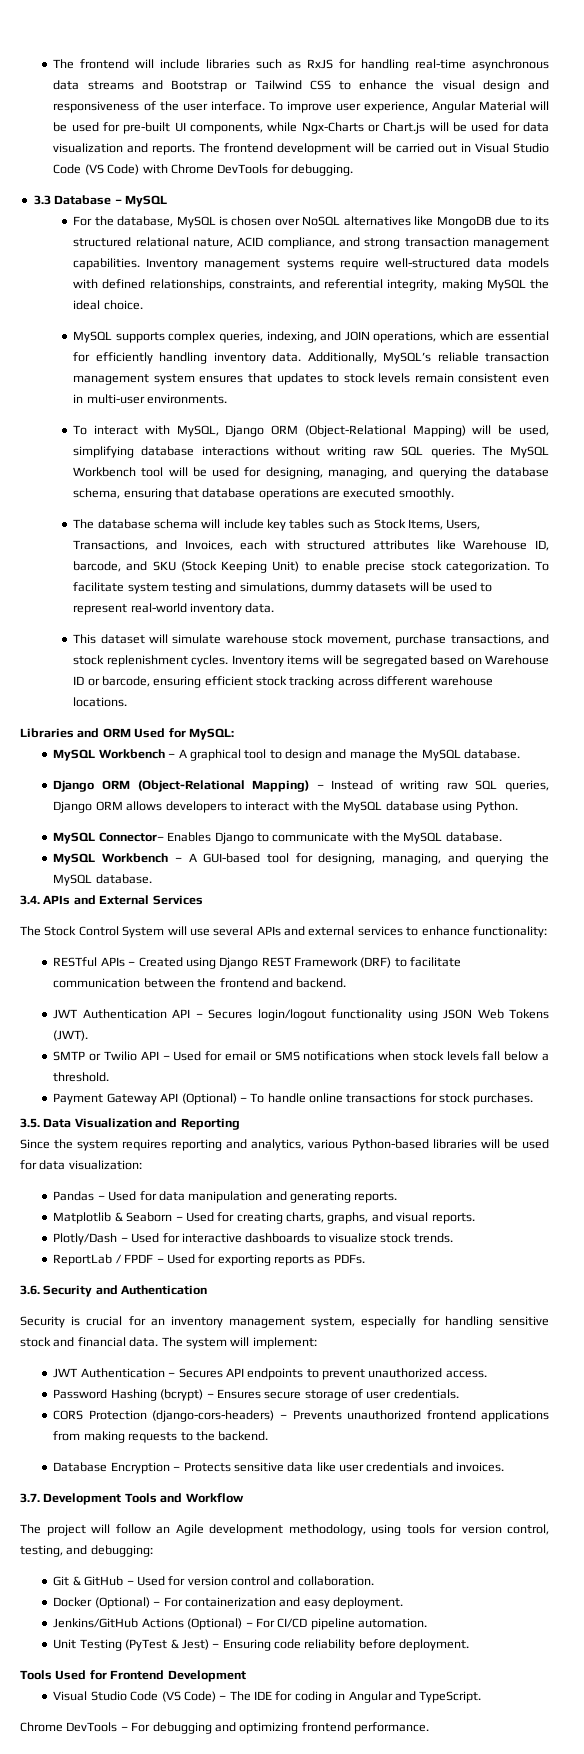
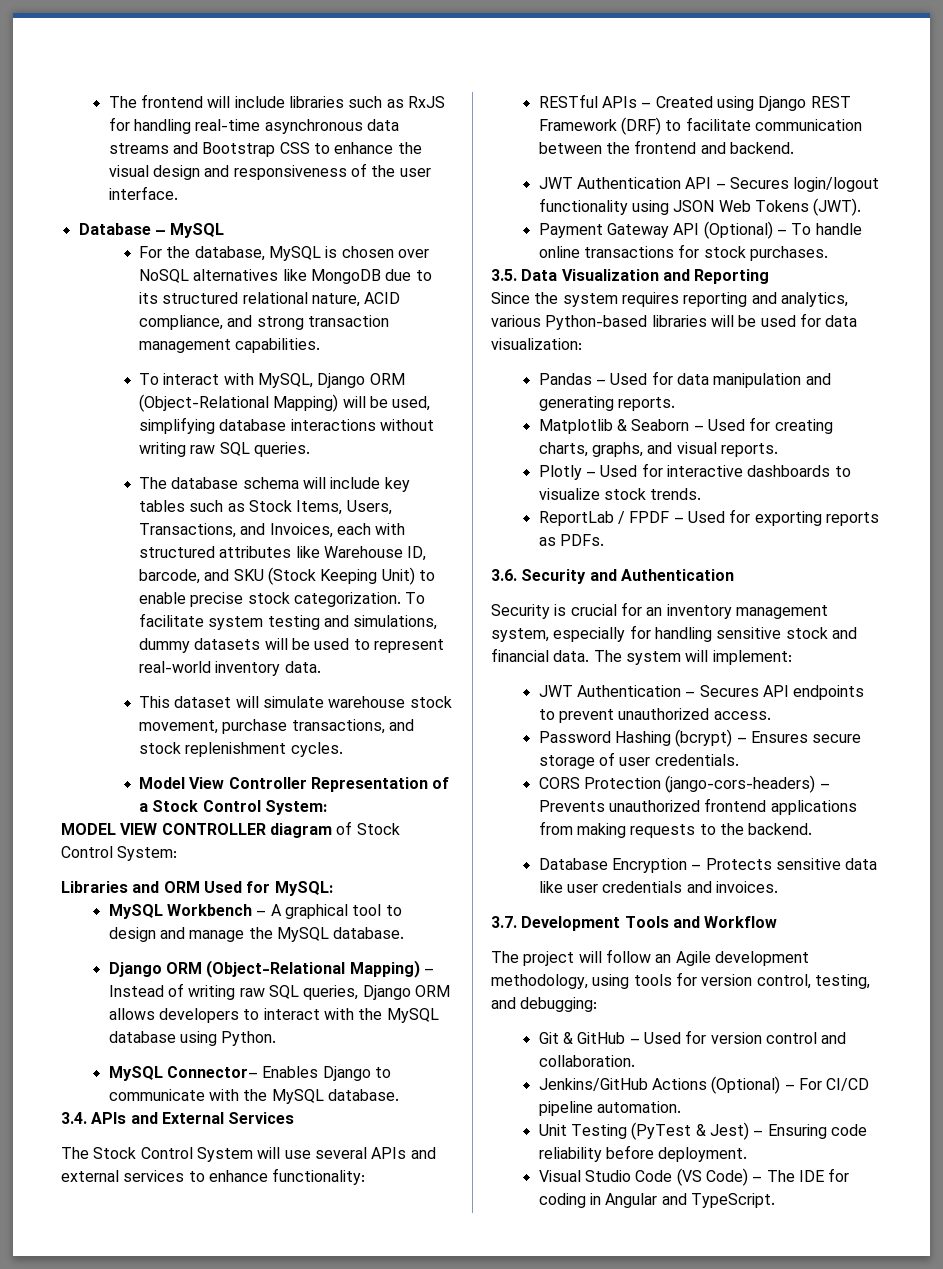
[235,80,302,90] or Tailwind -> (276, 149) none
[268,101,549,113] [53,122,550,134] [53,143,549,155] [53,164,354,176] [33,195,51,205] To improve user experience, Angular Material will be used for pre-built UI components, while Ngx-Charts or Chart.js will be used for data visualization and reports. The frontend development will be carried out in Visual Studio Code (VS Code) with Chrome DevTools for debugging. // 3.3 -> (178, 193) //
[146,258,549,270] [73,279,549,291] [73,300,143,310] [73,331,549,343] [73,352,549,364] [73,373,549,385] [73,394,227,404] Inventory management systems require well-structured data models with defined relationships, constraints, and referential integrity, making MySQL the ideal choice. // MySQL supports complex queries, indexing, and JOIN operations, which are essential for efficiently handling inventory data. Additionally, MySQL’s reliable transaction management system ensures that updates to stock levels remain consistent even in multi-user environments. -> (321, 345) none
[481,446,549,458] [73,467,549,479] [73,488,454,500] The MySQL Workbench tool will be used for designing, managing, and querying the database schema, ensuring that database operations are executed smoothly. -> (310, 449) none
[231,655,549,667] [73,676,493,688] [73,697,128,707] Inventory items will be segregated based on Warehouse ID or barcode, ensuring efficient stock tracking across different warehouse locations. -> [138,777,450,792] [138,800,327,815] [61,821,400,838] [61,846,178,861] // Model View Controller Representation of a Stock Control System: // MODEL VIEW CONTROLLER diagram of Stock Control System:
[53,853,549,865] [53,874,152,886] // MySQL Workbench – A GUI-based tool for designing, managing, and querying the MySQL database. -> (400, 1095) none
[53,1051,550,1061] [53,1072,110,1082] // SMTP or Twilio API – Used for email or SMS notifications when stock levels fall below a threshold. -> (862, 207) none
[53,1233,118,1245] Plotly/Dash -> [538,465,582,480] Plotly
[152,1410,275,1422] (django-cors-headers) -> [665,775,816,793] (jango-cors-headers)
[53,1597,404,1609] // Docker (Optional) – For containerization and easy deployment. -> (635, 1061) none
[20,1670,246,1682] // Tools Used for Frontend Development -> (748, 1154) none
[20,1722,429,1734] // Chrome DevTools – For debugging and optimizing frontend performance. -> (776, 1200) none

